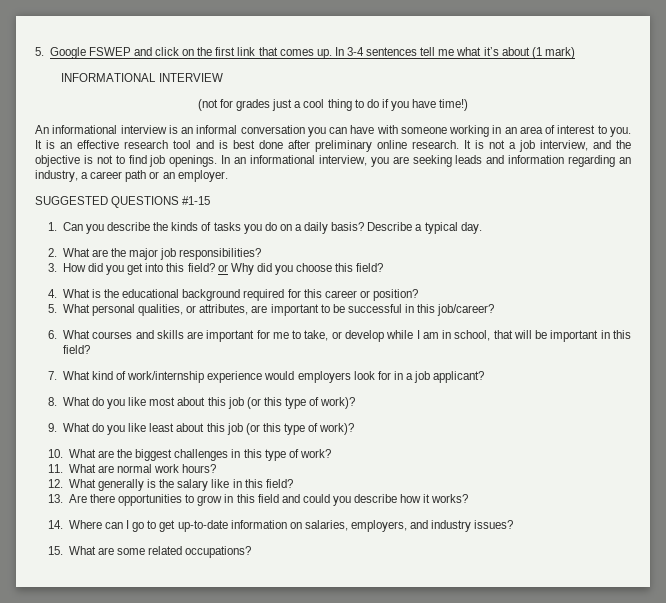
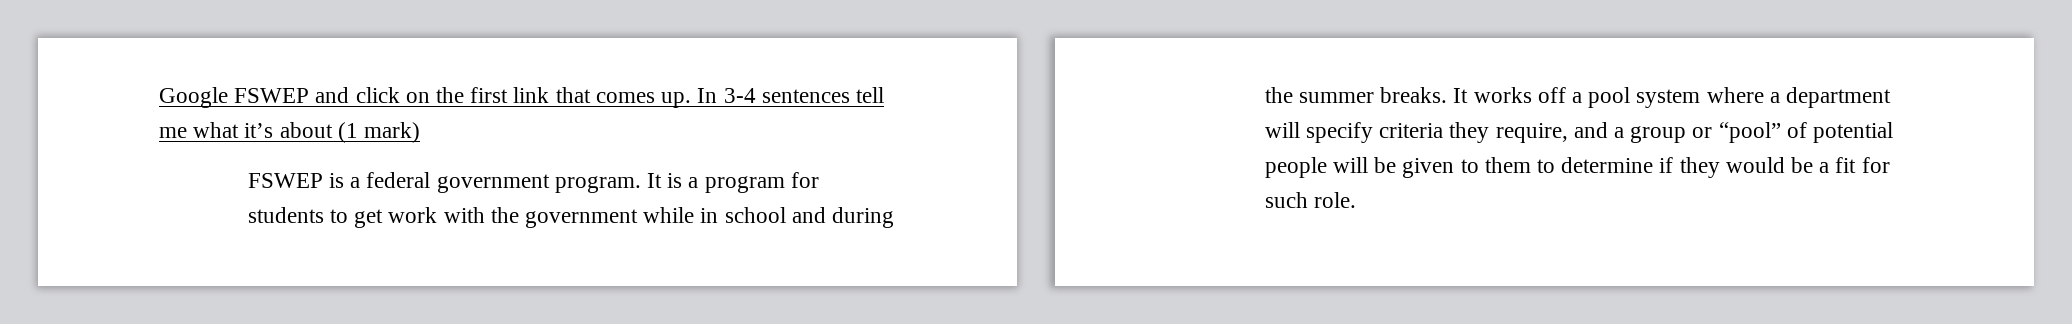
[35,47,44,56] 5. -> (159, 97) none
[61,73,223,82] [197,99,469,111] [35,125,631,137] [35,140,631,152] [35,155,632,167] [35,170,228,182] [35,196,211,208] [48,222,482,234] [48,248,262,260] [48,263,384,275] [48,289,418,301] [48,304,495,316] [48,330,631,342] [62,345,90,354] [48,371,485,383] [48,397,356,409] [48,423,355,435] [48,449,331,461] [48,464,217,473] [48,479,293,491] [48,494,469,506] [48,520,514,532] [48,546,252,558] INFORMATIONAL INTERVIEW // (not for grades just a cool thing to do if you have time!) // An informational interview is an informal conversation you can have with someone working in an area of interest to you. It is an effective research tool and is best done after preliminary online research. It is not a job interview, and the objective is not to find job openings. In an informational interview, you are seeking leads and information regarding an industry, a career path or an employer. // SUGGESTED QUESTIONS #1-15 // 1. Can you describe the kinds of tasks you do on a daily basis? Describe a typical day. // 2. What are the major job responsibilities? // 3. How did you get into this field? or Why did you choose this field? // 4. What is the educational background required for this career or position? // 5. What personal qualities, or attributes, are important to be successful in this job/career? // 6. What courses and skills are important for me to take, or develop while I am in school, that will be important in this field? // 7. What kind of work/internship experience would employers look for in a job applicant? // 8. What do you like most about this job (or this type of work)? // 9. What do you like least about this job (or this type of work)? // 10. What are the biggest challenges in this type of work? // 11. What are normal work hours? // 12. What generally is the salary like in this field? // 13. Are there opportunities to grow in this field and could you describe how it works? // 14. Where can I go to get up-to-date information on salaries, employers, and industry issues? // 15. What are some related occupations? -> [247,172,819,193] [247,207,895,228] [1264,87,1892,108] [1264,122,1894,143] [1264,157,1890,178] [1264,192,1356,208] FSWEP is a federal government program. It is a program for students to get work with the government while in school and during the summer breaks. It works off a pool system where a department will specify criteria they require, and a group or “pool” of potential people will be given to them to determine if they would be a fit for such role.

